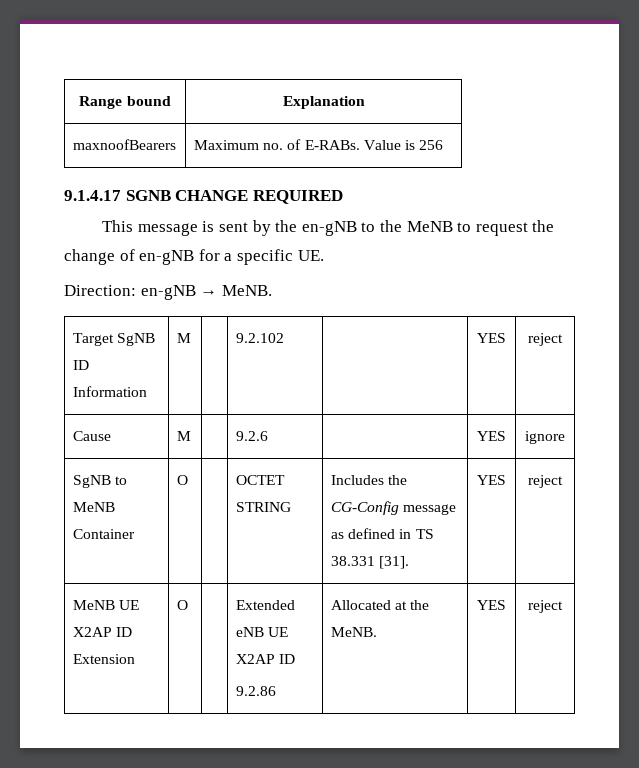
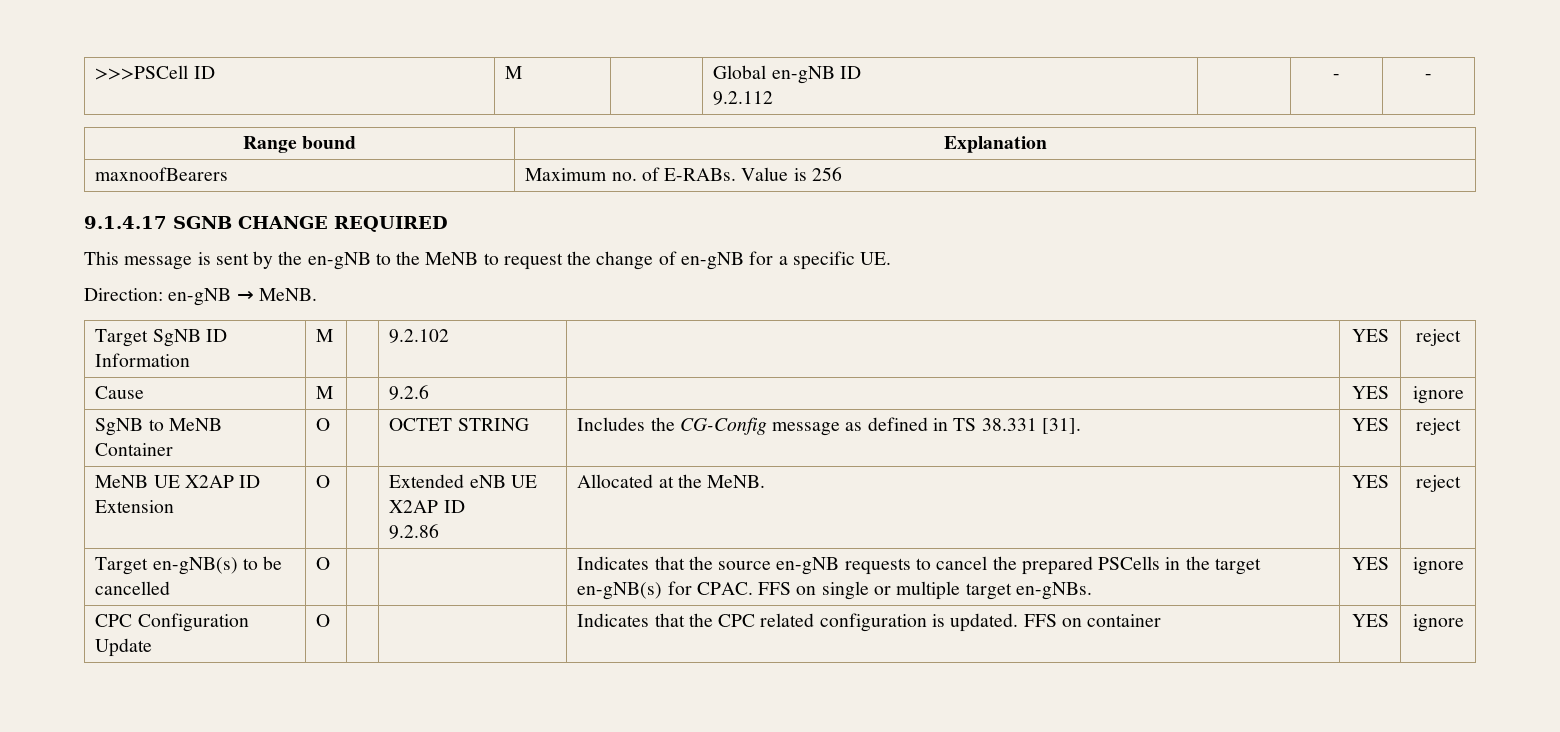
(79, 102) none -> [95,65,215,80] [505,66,523,79] [713,65,861,84] [713,91,774,105] [1333,74,1340,79] [1425,74,1432,79] >>>PSCell ID | M | | Global en-gNB ID // 9.2.112 | | - | - //
(563, 606) none -> [95,556,283,575] [95,581,171,595] [316,557,331,570] [577,556,1261,575] [577,581,1092,600] [1351,557,1389,570] [1412,557,1464,575] [95,613,249,632] [95,638,153,657] [316,614,331,627] [577,613,1162,632] [1351,614,1389,627] [1412,614,1464,632] // Target en-gNB(s) to be cancelled | O | | | Indicates that the source en-gNB requests to cancel the prepared PSCells in the target en-gNB(s) for CPAC. FFS on single or multiple target en-gNBs. | YES | ignore // CPC Configuration Update | O | | | Indicates that the CPC related configuration is updated. FFS on container | YES | ignore

